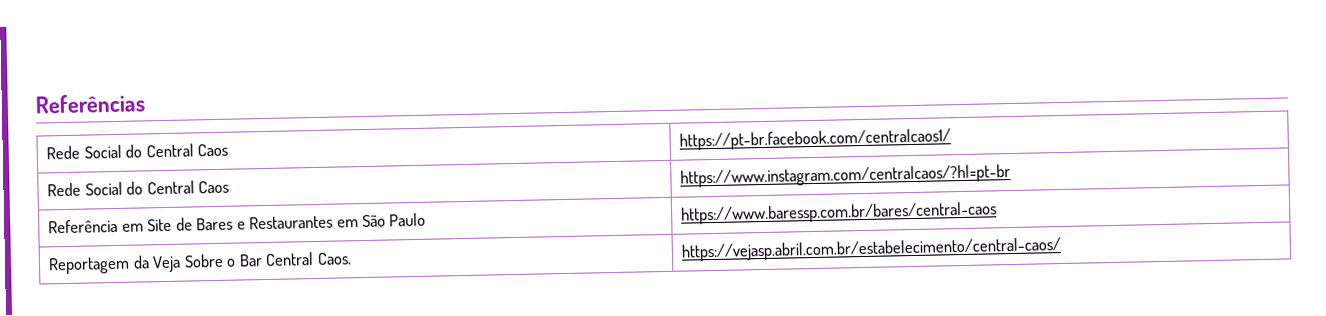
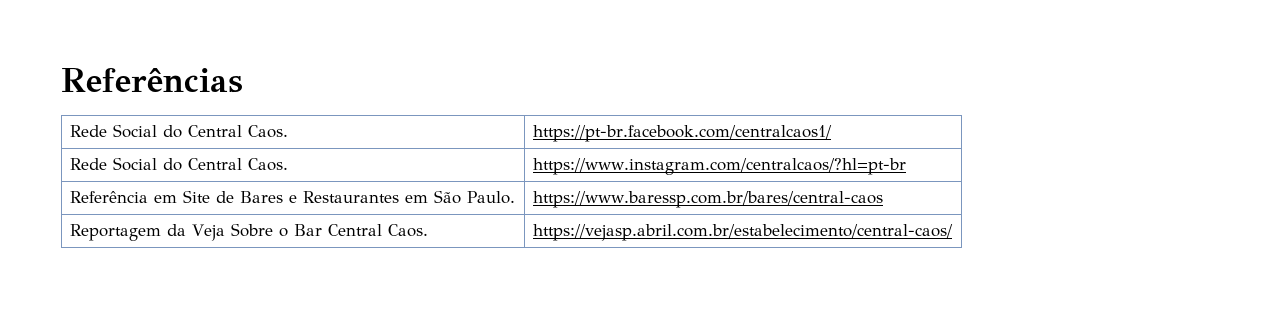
[197,143,229,157] Caos -> [247,125,288,138] Caos.
[198,180,230,194] Caos -> [247,158,288,171] Caos.
[389,212,427,227] Paulo -> [466,191,515,204] Paulo.

